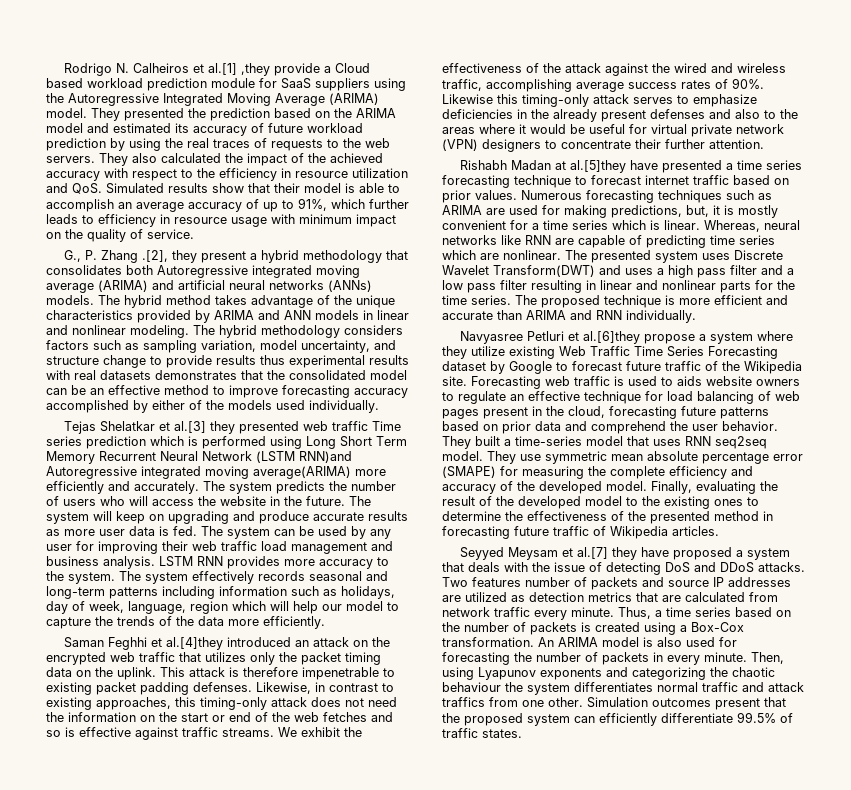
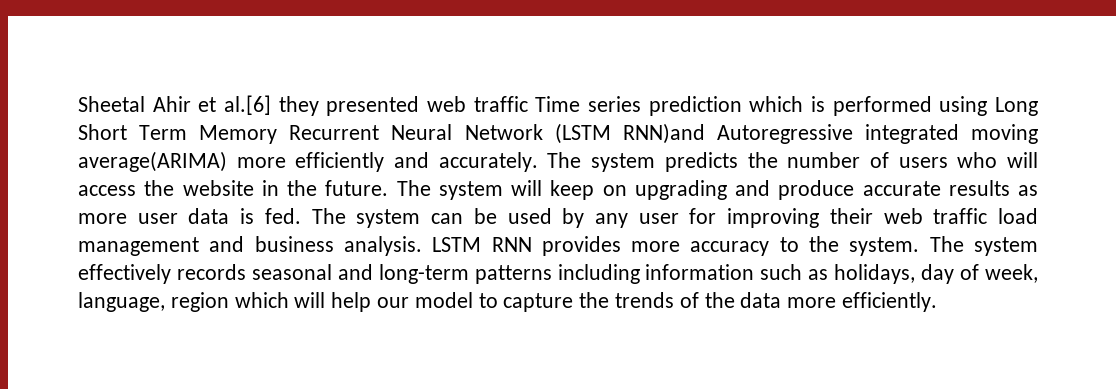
[63,63,370,76] [46,78,406,91] [46,93,379,106] [46,108,396,121] [46,123,363,136] [46,138,390,151] [46,153,383,166] [46,168,408,181] [46,183,400,194] [46,198,409,212] [46,214,396,227] [46,229,194,242] [63,250,408,263] [46,265,360,278] [46,280,372,293] [46,295,395,308] [46,310,409,323] [46,325,403,338] [46,340,396,353] [46,355,409,368] [46,370,407,380] [46,385,408,398] [46,400,379,413] [63,421,206,434] Rodrigo N. Calheiros et al.[1] ,they provide a Cloud based workload prediction module for SaaS suppliers using the Autoregressive Integrated Moving Average (ARIMA) model. They presented the prediction based on the ARIMA model and estimated its accuracy of future workload prediction by using the real traces of requests to the web servers. They also calculated the impact of the achieved accuracy with respect to the efficiency in resource utilization and QoS. Simulated results show that their model is able to accomplish an average accuracy of up to 91%, which further leads to efficiency in resource usage with minimum impact on the quality of service. // G., P. Zhang .[2], they present a hybrid methodology that consolidates both Autoregressive integrated moving average (ARIMA) and artificial neural networks (ANNs) models. The hybrid method takes advantage of the unique characteristics provided by ARIMA and ANN models in linear and nonlinear modeling. The hybrid methodology considers factors such as sampling variation, model uncertainty, and structure change to provide results thus experimental results with real datasets demonstrates that the consolidated model can be an effective method to improve forecasting accuracy accomplished by either of the models used individually. // Tejas Shelatkar et al.[3] -> [78,95,271,115] Sheetal Ahir et al.[6]
[63,637,390,650] [46,652,381,665] [46,667,395,680] [46,682,394,695] [46,697,397,710] [46,712,393,722] [46,727,362,740] [442,63,786,76] [442,78,764,92] [442,94,757,107] [442,109,798,122] [442,124,784,137] [442,139,764,152] [459,160,802,173] [442,175,789,188] [442,190,772,203] [442,205,778,218] [442,220,800,232] [442,235,775,248] [442,250,783,263] [442,265,794,278] [442,280,795,293] [442,295,788,308] [442,310,696,323] [459,331,793,344] [442,346,778,359] [442,361,802,374] [442,376,800,389] [442,391,800,404] [442,406,769,419] [442,421,778,434] [442,436,767,449] [442,451,803,464] [442,466,753,479] [442,481,778,494] [442,496,759,509] [442,511,773,524] [442,526,719,539] [459,547,790,560] [442,562,805,575] [442,577,791,590] [442,592,778,602] [442,607,791,620] [442,622,744,635] [442,637,737,647] [442,652,784,665] [442,667,775,680] [442,682,804,695] [442,697,786,710] [442,712,793,726] [442,728,522,738] // Saman Feghhi et al.[4]they introduced an attack on the encrypted web traffic that utilizes only the packet timing data on the uplink. This attack is therefore impenetrable to existing packet padding defenses. Likewise, in contrast to existing approaches, this timing-only attack does not need the information on the start or end of the web fetches and so is effective against traffic streams. We exhibit the effectiveness of the attack against the wired and wireless traffic, accomplishing average success rates of 90%. Likewise this timing-only attack serves to emphasize deficiencies in the already present defenses and also to the areas where it would be useful for virtual private network (VPN) designers to concentrate their further attention. // Rishabh Madan at al.[5]they have presented a time series forecasting technique to forecast internet traffic based on prior values. Numerous forecasting techniques such as ARIMA are used for making predictions, but, it is mostly convenient for a time series which is linear. Whereas, neural networks like RNN are capable of predicting time series which are nonlinear. The presented system uses Discrete Wavelet Transform(DWT) and uses a high pass filter and a low pass filter resulting in linear and nonlinear parts for the time series. The proposed technique is more efficient and accurate than ARIMA and RNN individually. // Navyasree Petluri et al.[6]they propose a system where they utilize existing Web Traffic Time Series Forecasting dataset by Google to forecast future traffic of the Wikipedia site. Forecasting web traffic is used to aids website owners to regulate an effective technique for load balancing of web pages present in the cloud, forecasting future patterns based on prior data and comprehend the user behavior. They built a time-series model that uses RNN seq2seq model. They use symmetric mean absolute percentage error (SMAPE) for measuring the complete efficiency and accuracy of the developed model. Finally, evaluating the result of the developed model to the existing ones to determine the effectiveness of the presented method in forecasting future traffic of Wikipedia articles. // Seyyed Meysam et al.[7] they have proposed a system that deals with the issue of detecting DoS and DDoS attacks. Two features number of packets and source IP addresses are utilized as detection metrics that are calculated from network traffic every minute. Thus, a time series based on the number of packets is created using a Box-Cox transformation. An ARIMA model is also used for forecasting the number of packets in every minute. Then, using Lyapunov exponents and categorizing the chaotic behaviour the system differentiates normal traffic and attack traffics from one other. Simulation outcomes present that the proposed system can efficiently differentiate 99.5% of traffic states. -> (938, 302) none

